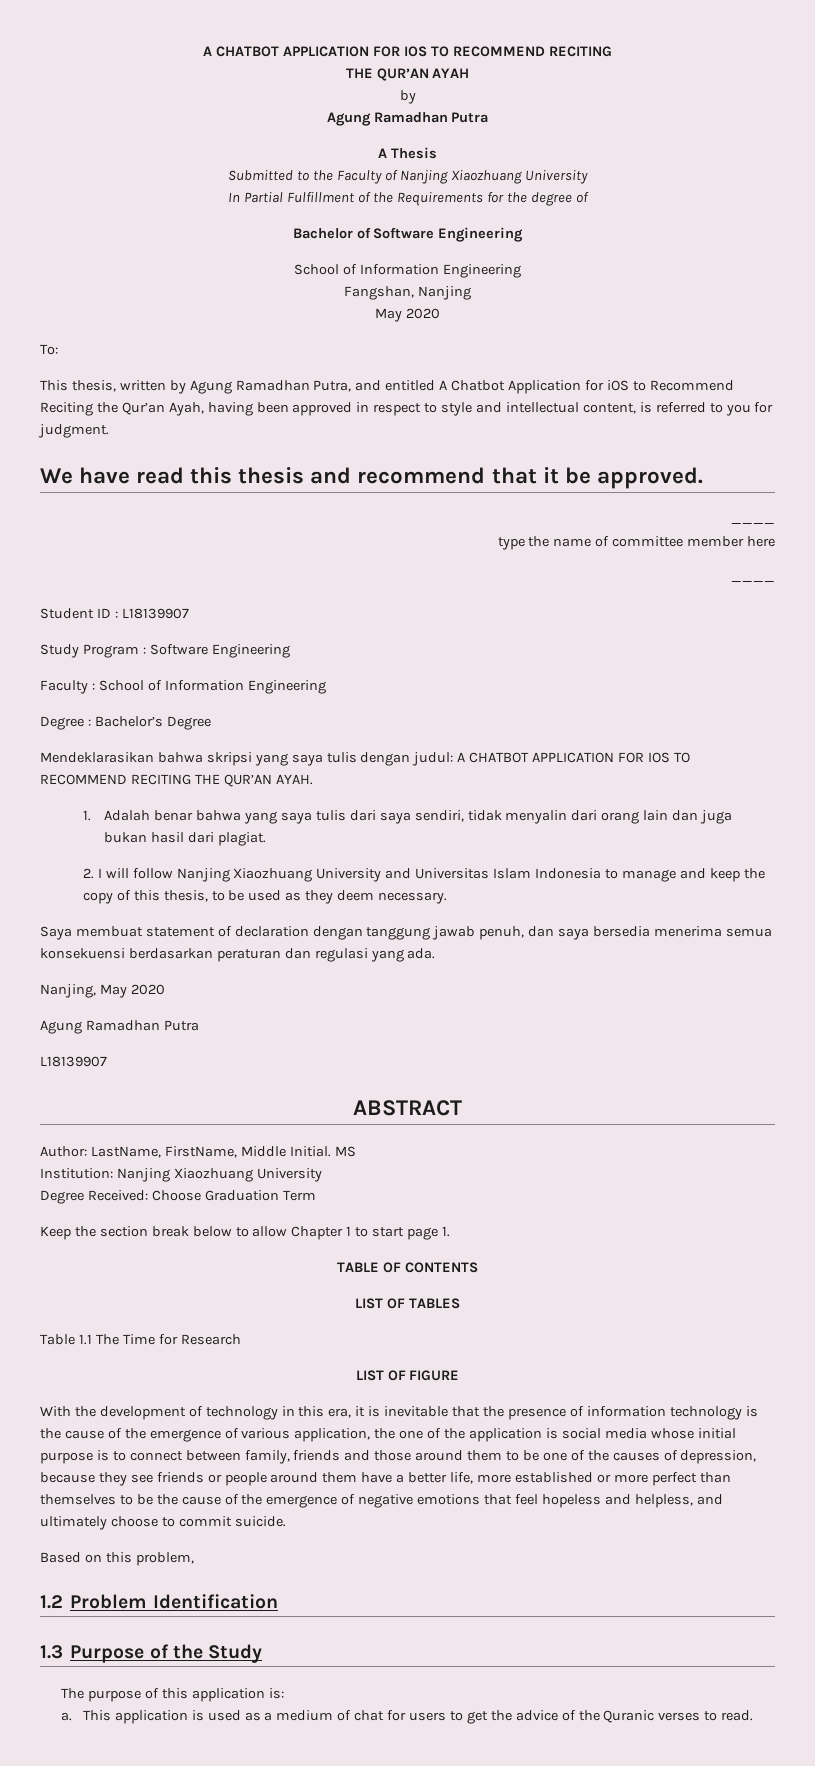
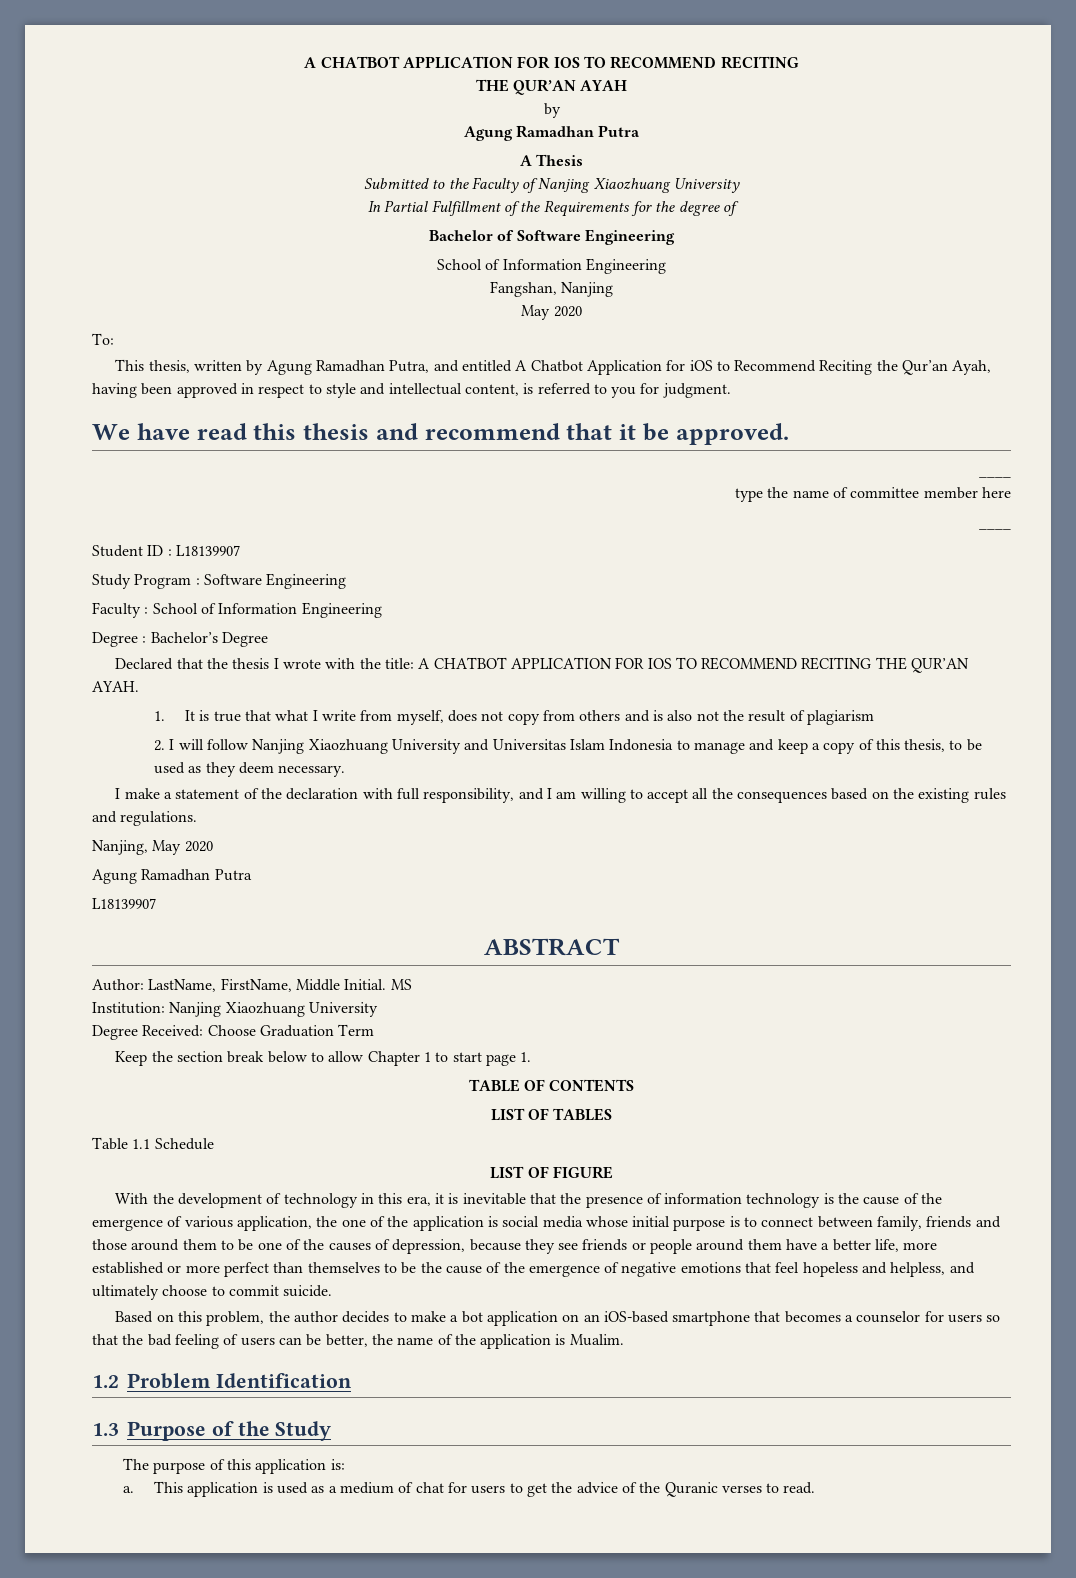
[40,752,454,766] Mendeklarasikan bahwa skripsi yang saya tulis dengan judul: -> [115,658,414,670] Declared that the thesis I wrote with the title:
[104,810,733,824] [104,832,267,846] Adalah benar bahwa yang saya tulis dari saya sendiri, tidak menyalin dari orang lain dan juga bukan hasil dari plagiat. -> [185,710,874,725] It is true that what I write from myself, does not copy from others and is also not the result of plagiarism
[743,868,765,879] the -> [811,743,820,750] a
[40,926,772,940] [40,948,436,962] Saya membuat statement of declaration dengan tanggung jawab penuh, dan saya bersedia menerima semua konsekuensi berdasarkan peraturan dan regulasi yang ada. -> [115,788,1006,803] [92,811,198,826] I make a statement of the declaration with full responsibility, and I am willing to accept all the consequences based on the existing rules and regulations.
[95,1334,241,1345] The Time for Research -> [154,1138,214,1150] Schedule
(194, 1559) none -> [268,1311,1001,1326] [92,1334,624,1349] the author decides to make a bot application on an iOS-based smartphone that becomes a counselor for users so that the bad feeling of users can be better, the name of the application is Mualim.

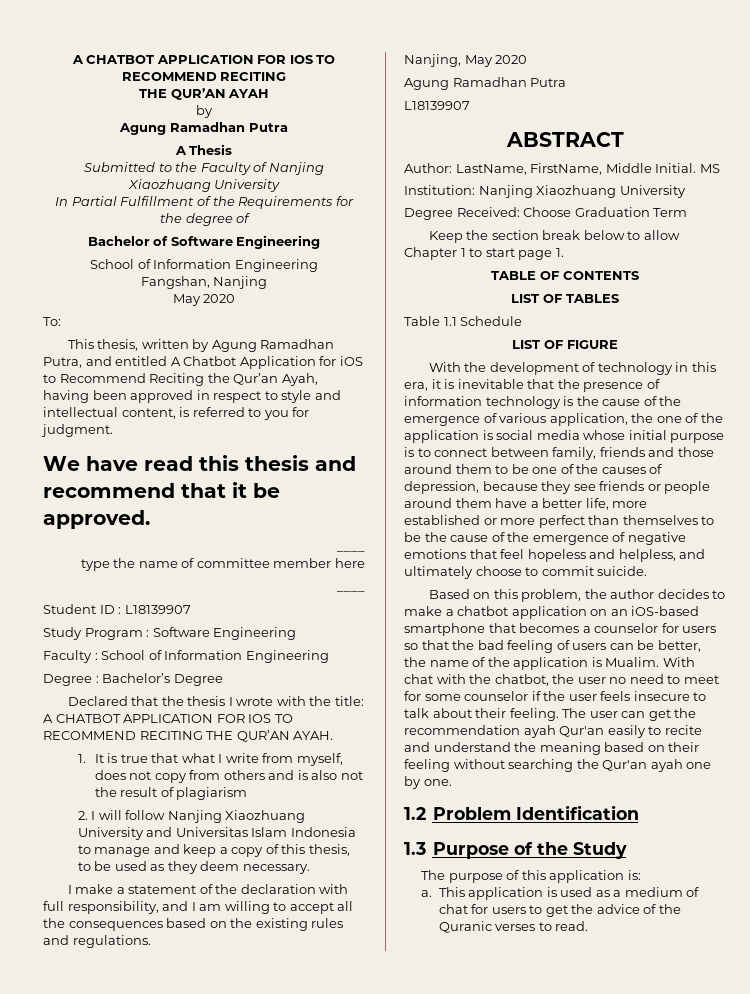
[461,1311,483,1323] bot -> [457,606,509,616] chatbot
(624, 1340) none -> [662,657,695,667] [404,674,719,686] [404,691,707,701] [404,708,697,721] [404,725,702,738] [404,742,700,755] [404,759,712,772] [404,776,452,789] With chat with the chatbot, the user no need to meet for some counselor if the user feels insecure to talk about their feeling. The user can get the recommendation ayah Qur'an easily to recite and understand the meaning based on their feeling without searching the Qur'an ayah one by one.

